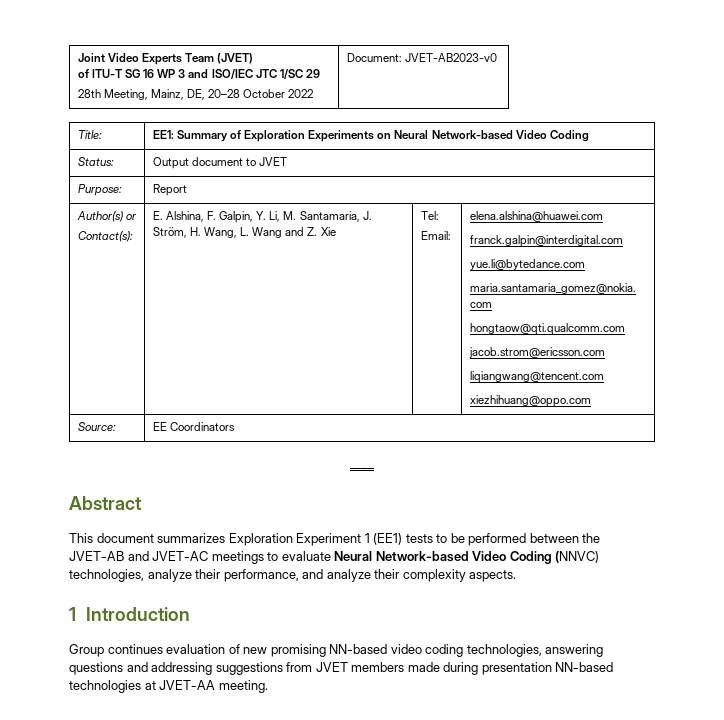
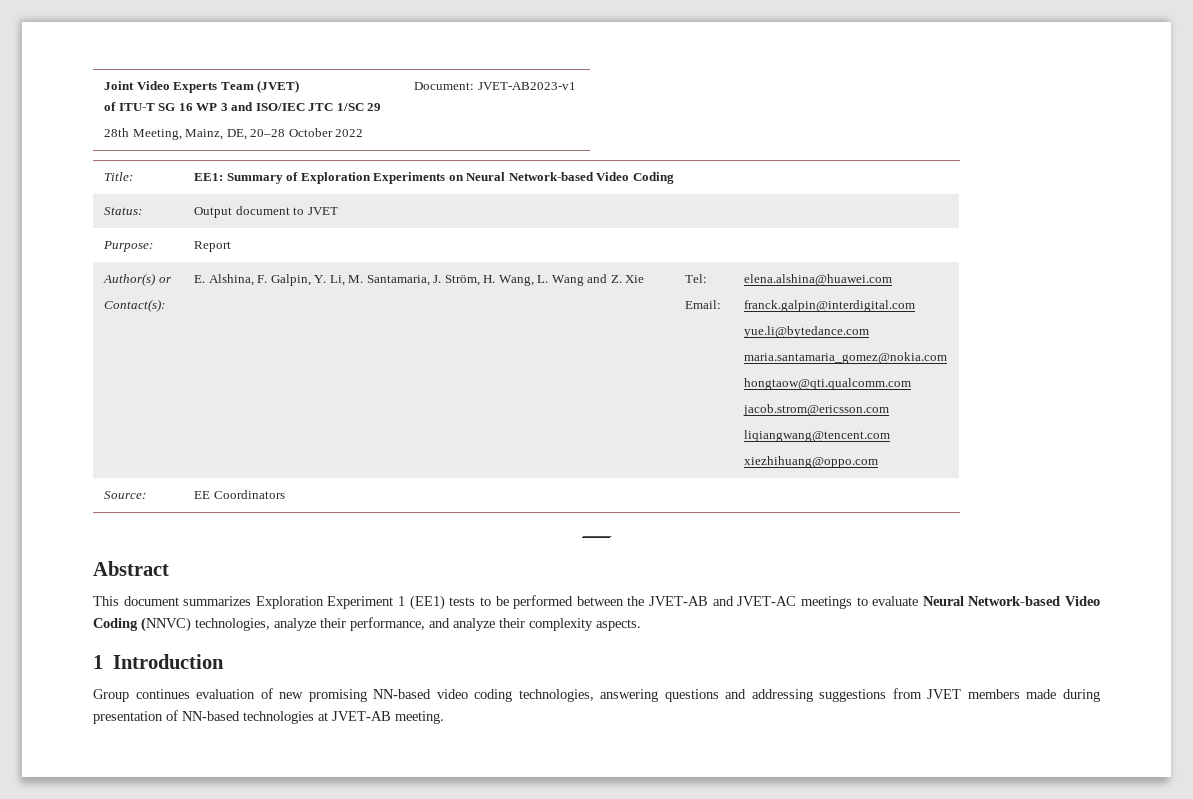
[404,53,497,62] JVET-AB2023-v0 -> [477,82,576,90] JVET-AB2023-v1
(552, 668) none -> [166,710,178,721] of
[159,680,216,690] JVET-AA -> [332,711,391,721] JVET-AB

